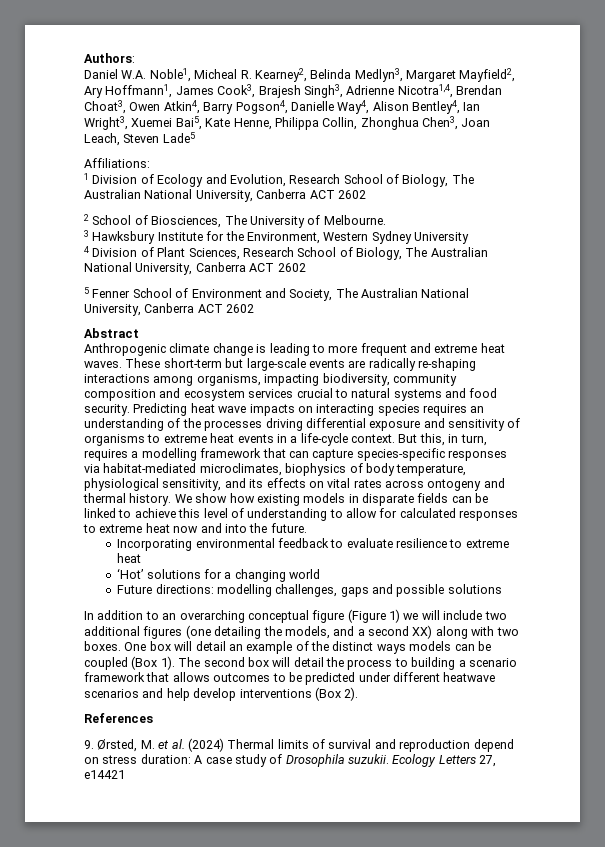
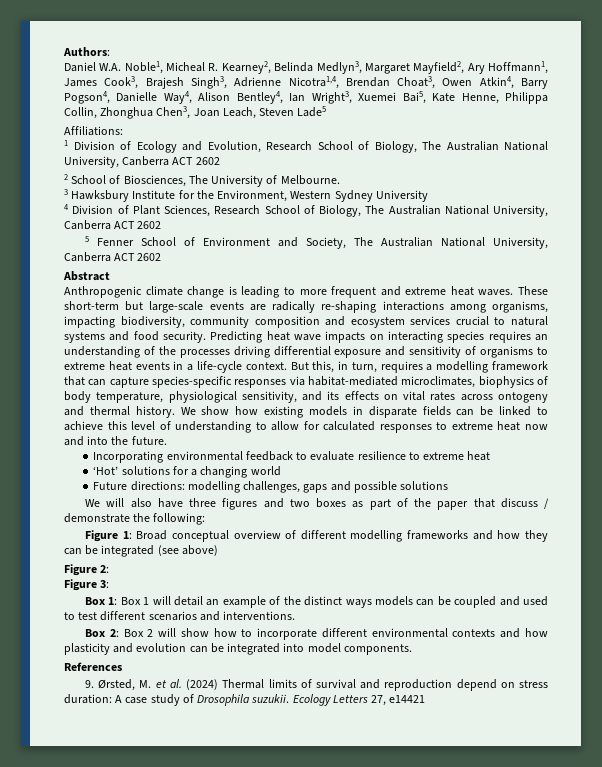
[84,609,507,623] [84,625,519,639] [84,641,171,651] In addition to an overarching conceptual figure (Figure 1) we will include two additional figures (one detailing the models, and a second XX) along with two boxes. One box -> [85,498,550,510] [64,513,206,525] [85,530,548,542] [64,545,218,557] [64,564,110,576] [64,579,110,591] [85,597,150,605] We will also have three figures and two boxes as part of the paper that discuss / demonstrate the following: // Figure 1: Broad conceptual overview of different modelling frameworks and how they can be integrated (see above) // Figure 2: // Figure 3: // Box 1: Box 1
[131,656,517,670] [84,672,496,685] [84,687,359,701] (Box 1). The second box will detail the process to building a scenario framework that allows outcomes to be predicted under different heatwave scenarios and help develop interventions (Box 2). -> [499,596,548,606] [64,611,296,621] [85,628,548,640] [64,643,412,655] and used to test different scenarios and interventions. // Box 2: Box 2 will show how to incorporate different environmental contexts and how plasticity and evolution can be integrated into model components.

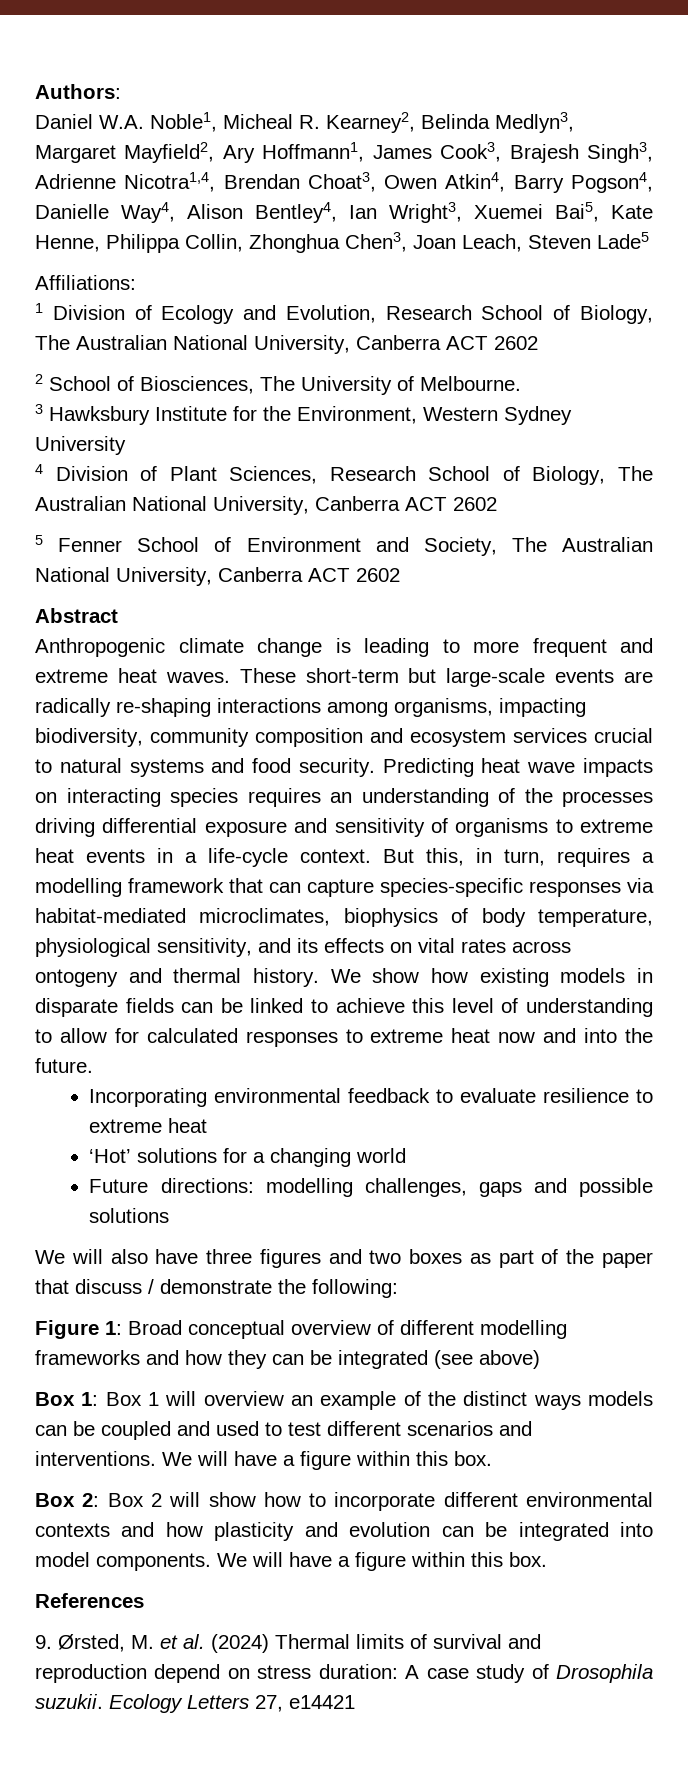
[64,564,110,576] [64,579,110,591] // Figure 2: // Figure 3: -> (540, 1359) none
[174,596,204,606] detail -> [203,1391,284,1406] overview
(296, 615) none -> [162,1451,492,1470] We will have a figure within this box.
(412, 649) none -> [217,1552,547,1571] We will have a figure within this box.

